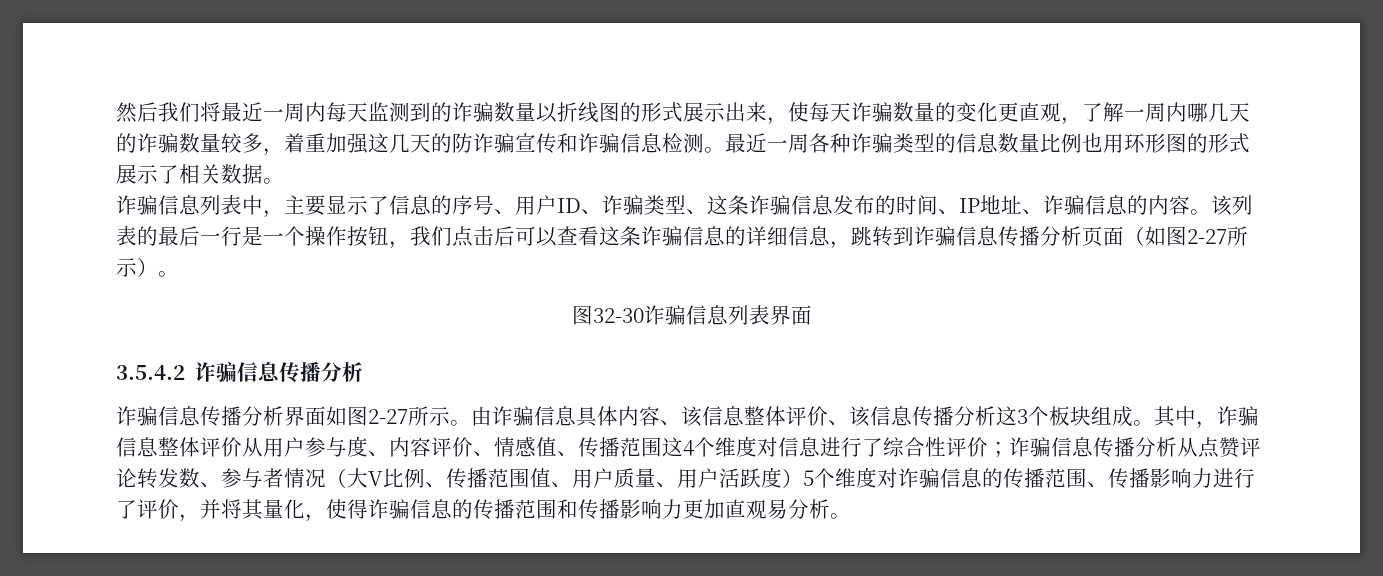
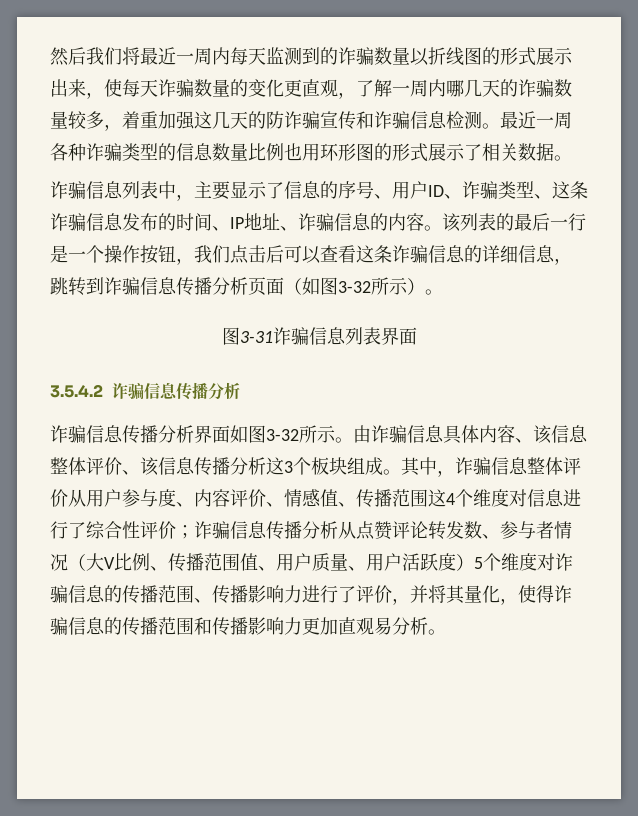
[1187,229,1227,244] 2-27 -> [338,281,371,293] 3-32
[592,308,644,323] 32-30 -> [239,331,273,343] 3-31
[368,409,408,424] 2-27 -> [266,429,299,441] 3-32

